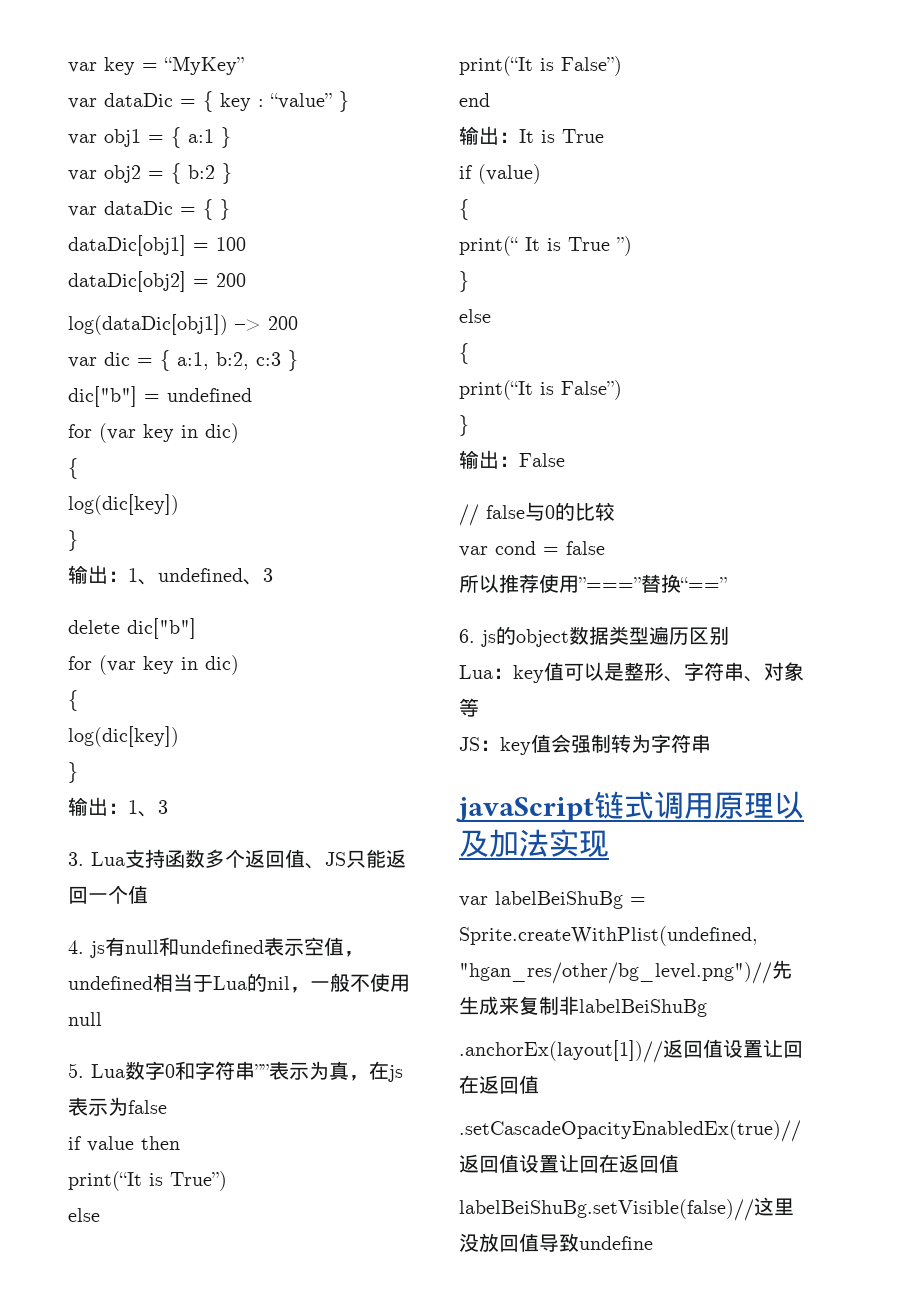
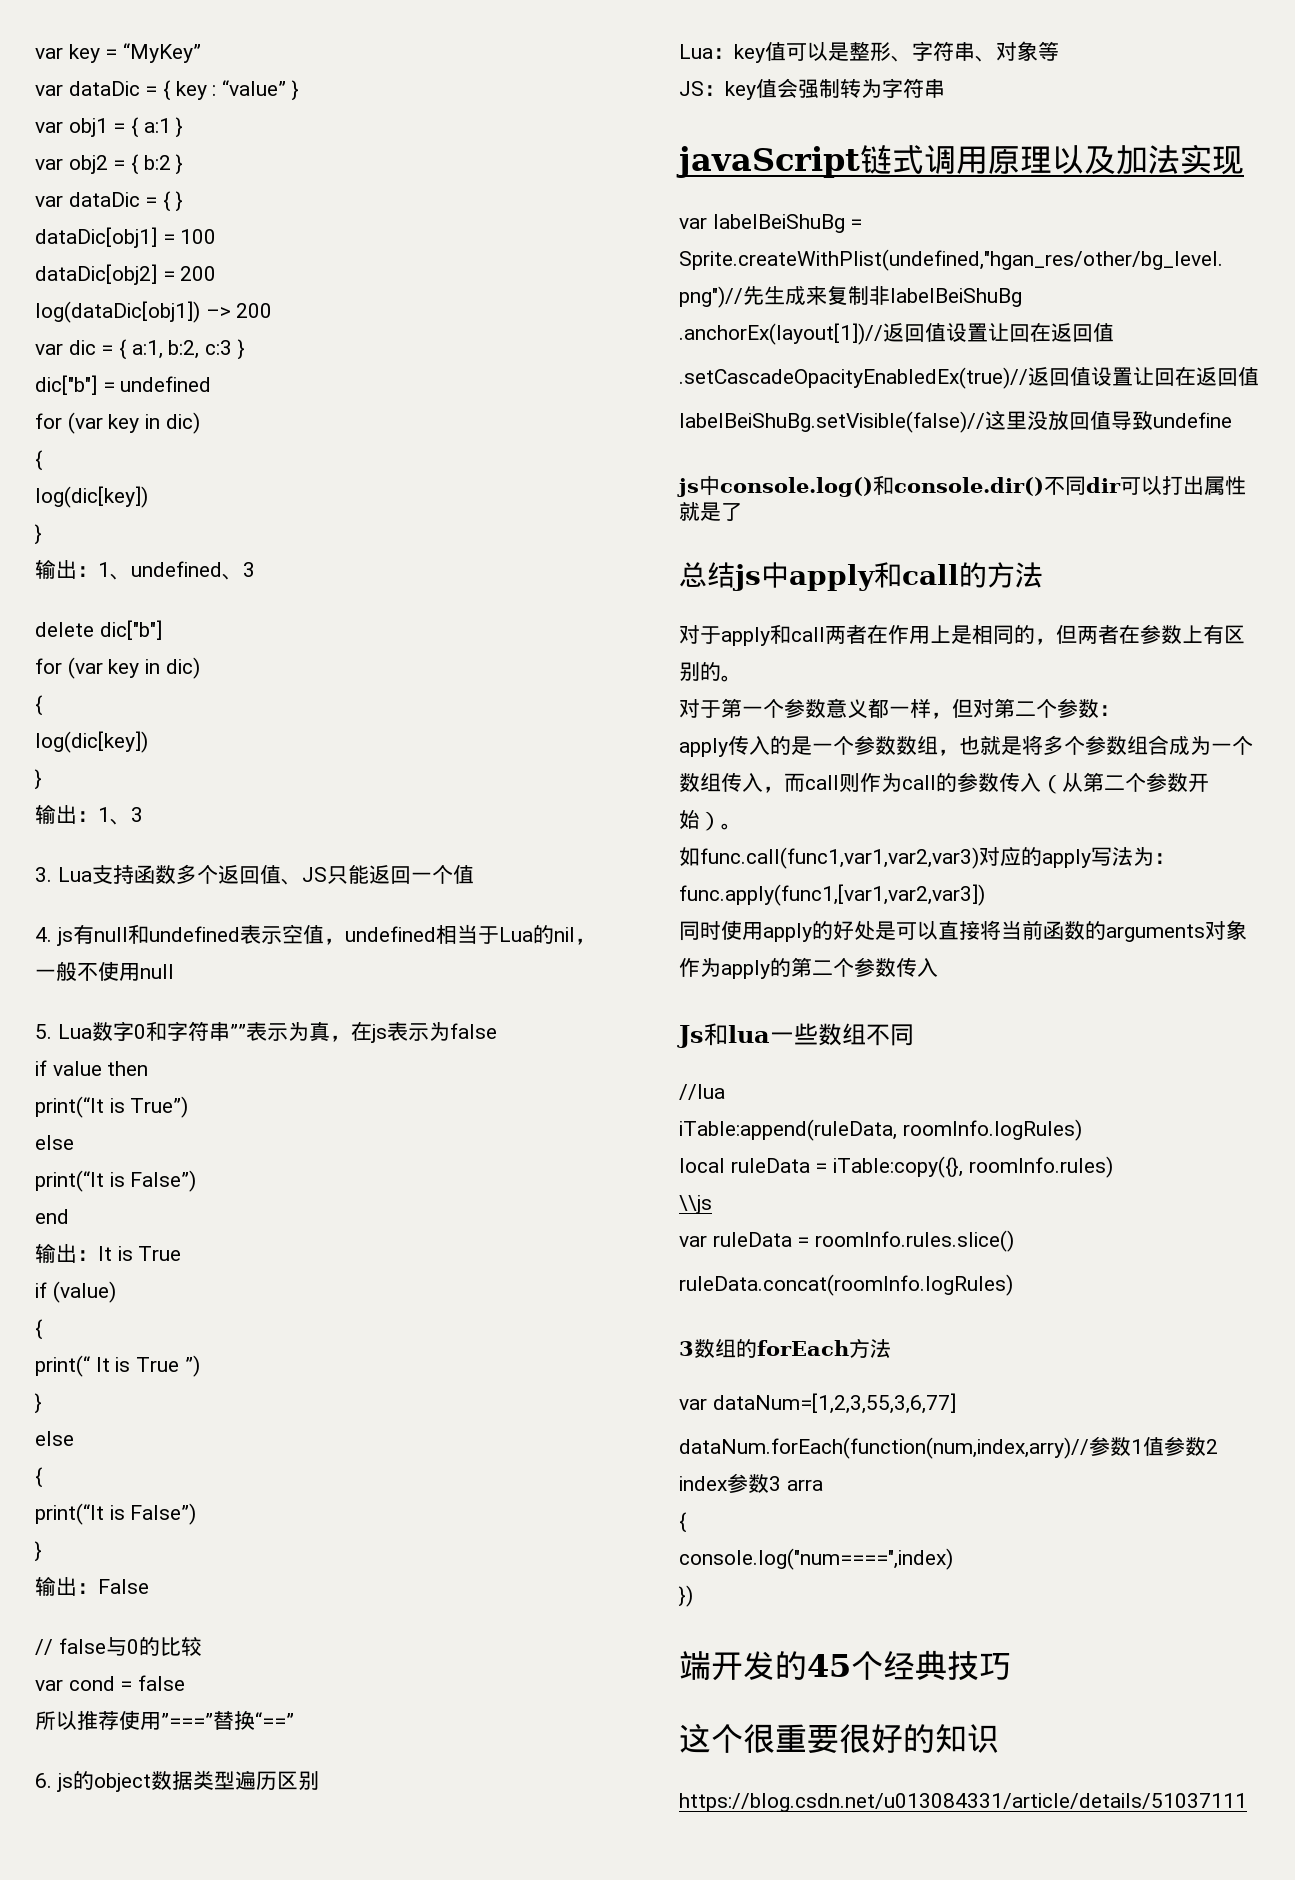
(653, 1243) none -> [677,475,1246,497] [679,502,742,521] [679,562,1043,591] [679,624,1245,646] [679,662,742,682] [679,698,1120,719] [679,735,1253,757] [679,772,1209,794] [679,809,742,831] [679,846,1175,869] [679,884,985,906] [679,920,1247,942] [679,957,938,979] [677,1023,914,1048] [679,1084,725,1100] [679,1119,1082,1141] [679,1156,1113,1178] [679,1195,712,1214] [679,1230,1015,1252] [679,1274,1013,1296] [679,1338,891,1358] [679,1393,956,1414] [679,1436,1218,1459] [679,1473,823,1493] [679,1512,687,1533] [679,1548,953,1570] [678,1585,693,1607] [679,1650,1011,1681] [679,1724,999,1753] [679,1793,1247,1812] // js中console.log()和console.dir()不同dir可以打出属性就是了 // 总结js中apply和call的方法 // 对于apply和call两者在作用上是相同的，但两者在参数上有区别的。 // 对于第一个参数意义都一样，但对第二个参数： // apply传入的是一个参数数组，也就是将多个参数组合成为一个数组传入，而call则作为call的参数传入（从第二个参数开始）。 // 如func.call(func1,var1,var2,var3)对应的apply写法为：func.apply(func1,[var1,var2,var3]) // 同时使用apply的好处是可以直接将当前函数的arguments对象作为apply的第二个参数传入 // Js和lua一些数组不同 // //lua // iTable:append(ruleData, roomInfo.logRules) // local ruleData = iTable:copy({}, roomInfo.rules) // \\js // var ruleData = roomInfo.rules.slice() // ruleData.concat(roomInfo.logRules) // 3数组的forEach方法 // var dataNum=[1,2,3,55,3,6,77] // dataNum.forEach(function(num,index,arry)//参数1值参数2 index参数3 arra // { // console.log("num====",index) // }) // 端开发的45个经典技巧 // 这个很重要很好的知识 // https://blog.csdn.net/u013084331/article/details/51037111

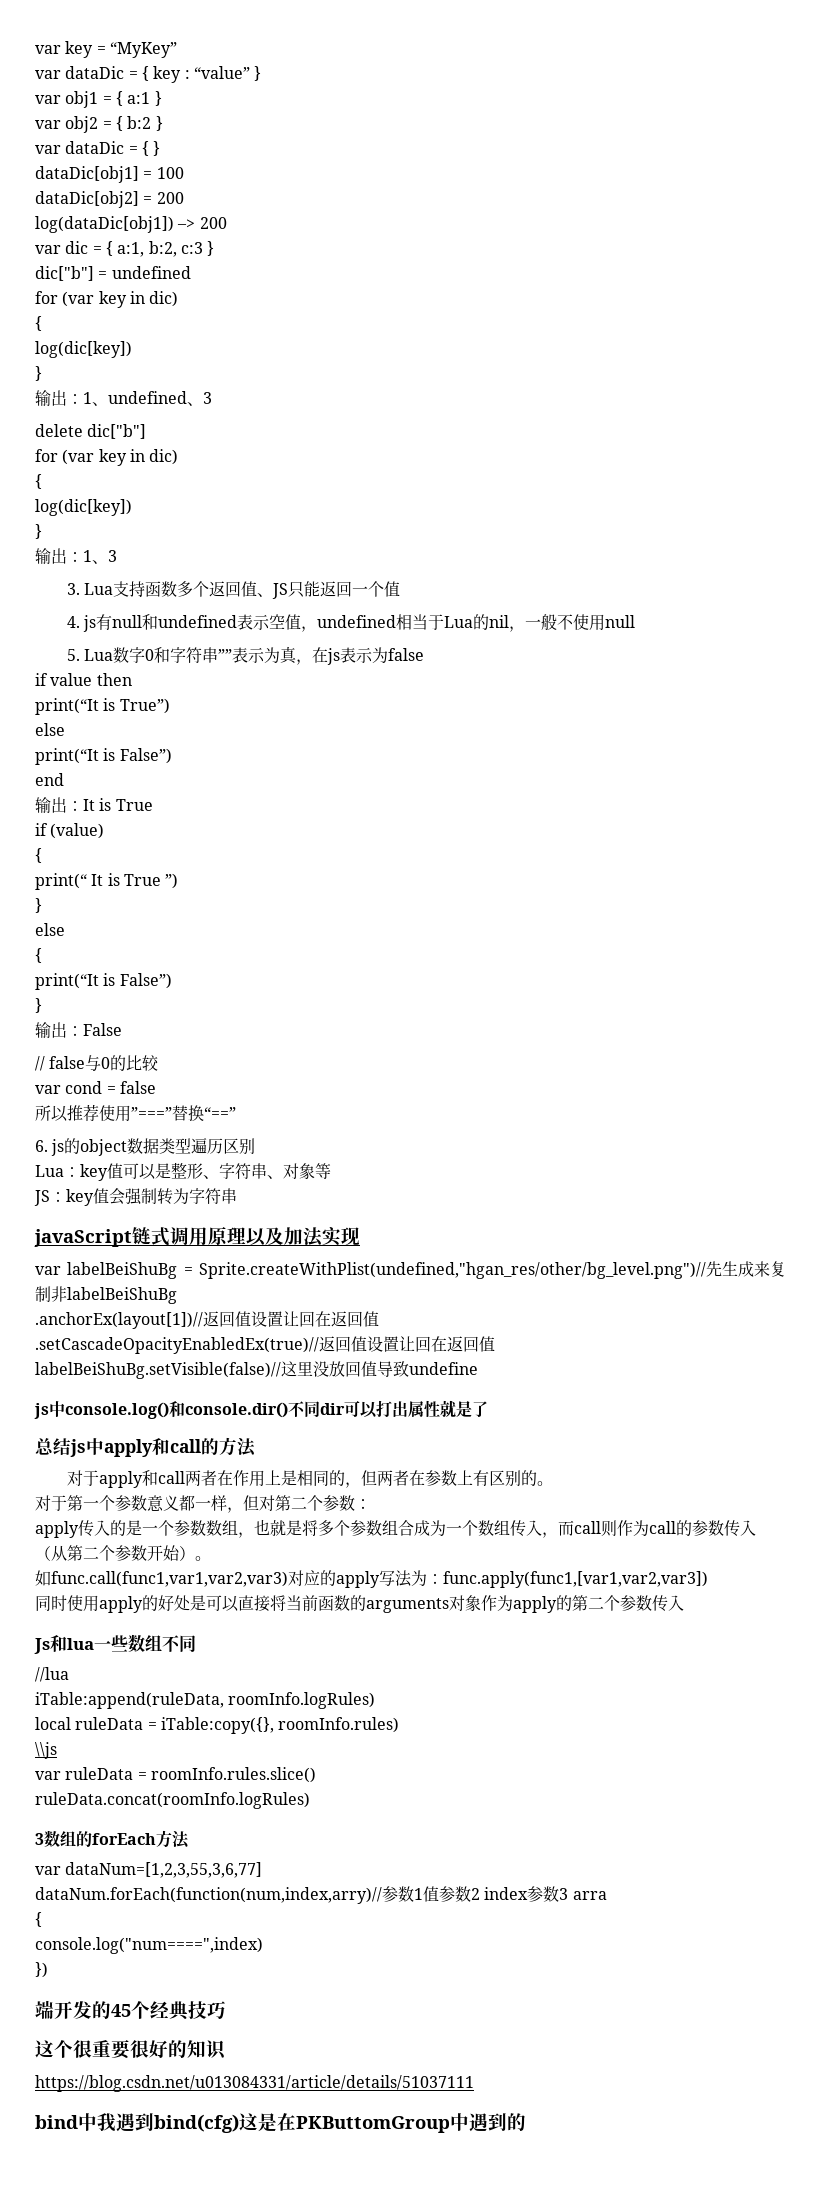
(1247, 1802) none -> [35,2113,526,2133] // bind中我遇到bind(cfg)这是在PKButtomGroup中遇到的

